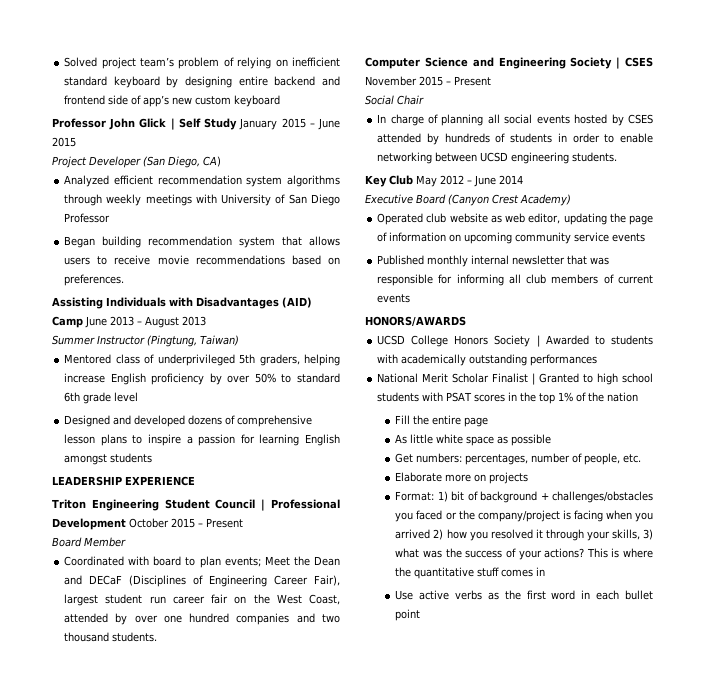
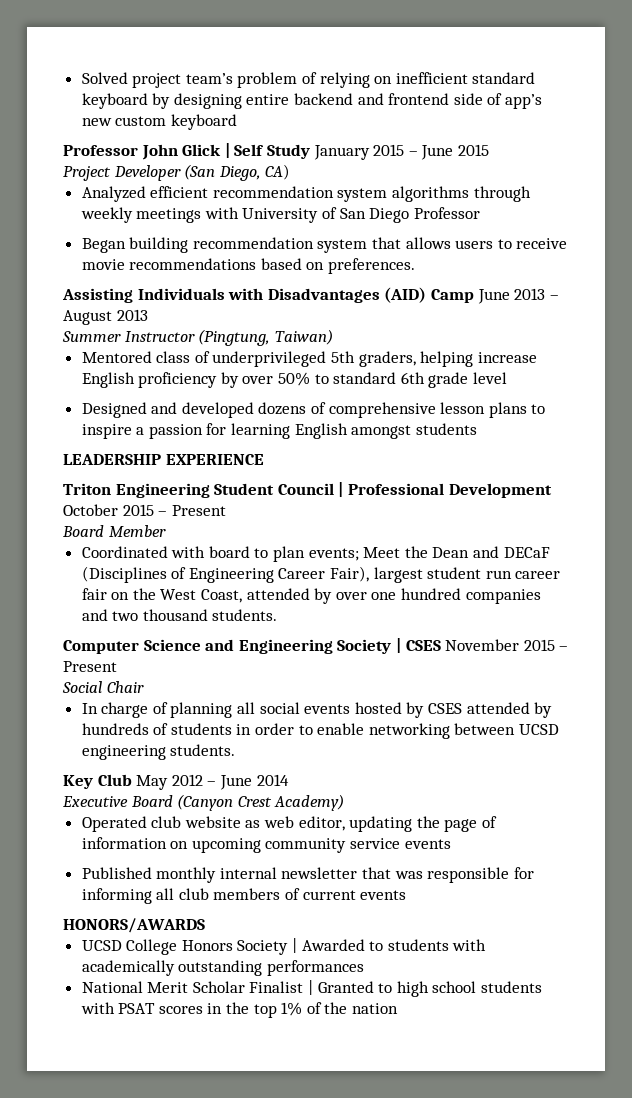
[395,415,489,427] [395,434,552,446] [395,453,642,465] [395,472,529,484] [395,491,653,503] [395,510,653,522] [395,529,653,541] [395,548,653,560] [395,567,546,579] [395,590,653,600] [395,609,421,621] // Fill the entire page // As little white space as possible // Get numbers: percentages, number of people, etc. // Elaborate more on projects // Format: 1) bit of background + challenges/obstacles you faced or the company/project is facing when you arrived 2) how you resolved it through your skills, 3) what was the success of your actions? This is where the quantitative stuff comes in // Use active verbs as the first word in each bullet point -> (399, 1008) none

